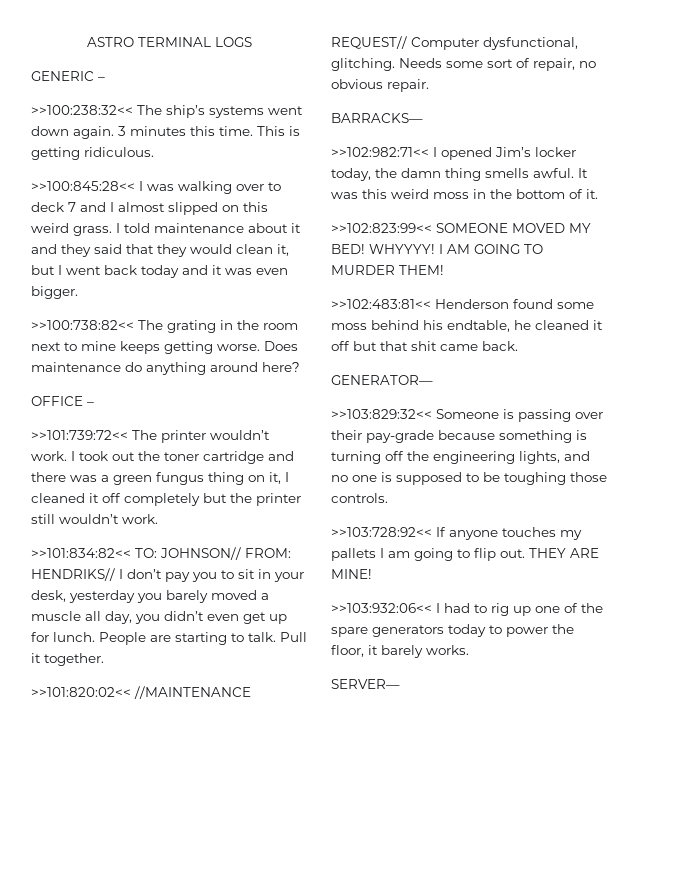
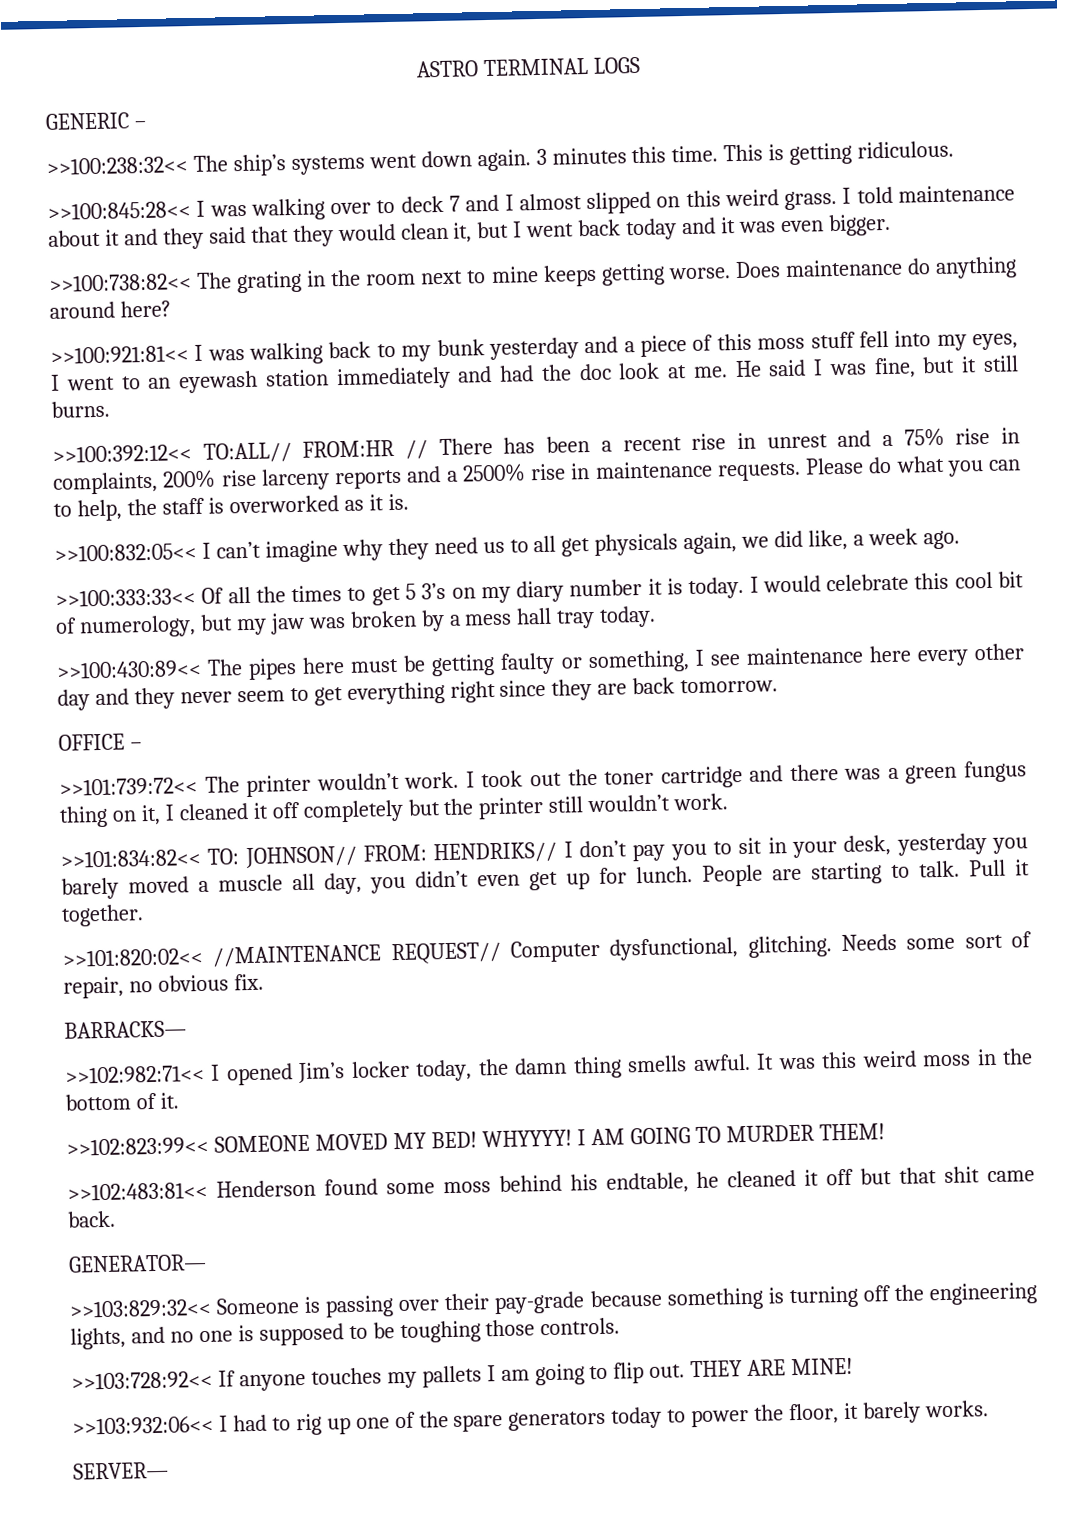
(300, 367) none -> [50,330,1018,365] [51,355,1020,394] [51,400,110,418] [52,427,1020,463] [53,455,1021,495] [53,493,409,522] [54,528,960,563] [55,571,1025,607] [55,605,657,639] [56,643,1025,680] [57,677,779,711] // >>100:921:81<< I was walking back to my bunk yesterday and a piece of this moss stuff fell into my eyes, I went to an eyewash station immediately and had the doc look at me. He said I was fine, but it still burns. // >>100:392:12<< TO:ALL// FROM:HR // There has been a recent rise in unrest and a 75% rise in complaints, 200% rise larceny reports and a 2500% rise in maintenance requests. Please do what you can to help, the staff is overworked as it is. // >>100:832:05<< I can’t imagine why they need us to all get physicals again, we did like, a week ago. // >>100:333:33<< Of all the times to get 5 3’s on my diary number it is today. I would celebrate this cool bit of numerology, but my jaw was broken by a mess hall tray today. // >>100:430:89<< The pipes here must be getting faulty or something, I see maintenance here every other day and they never seem to get everything right since they are back tomorrow.
[387,79,429,92] repair. -> [233,973,264,991] fix.

